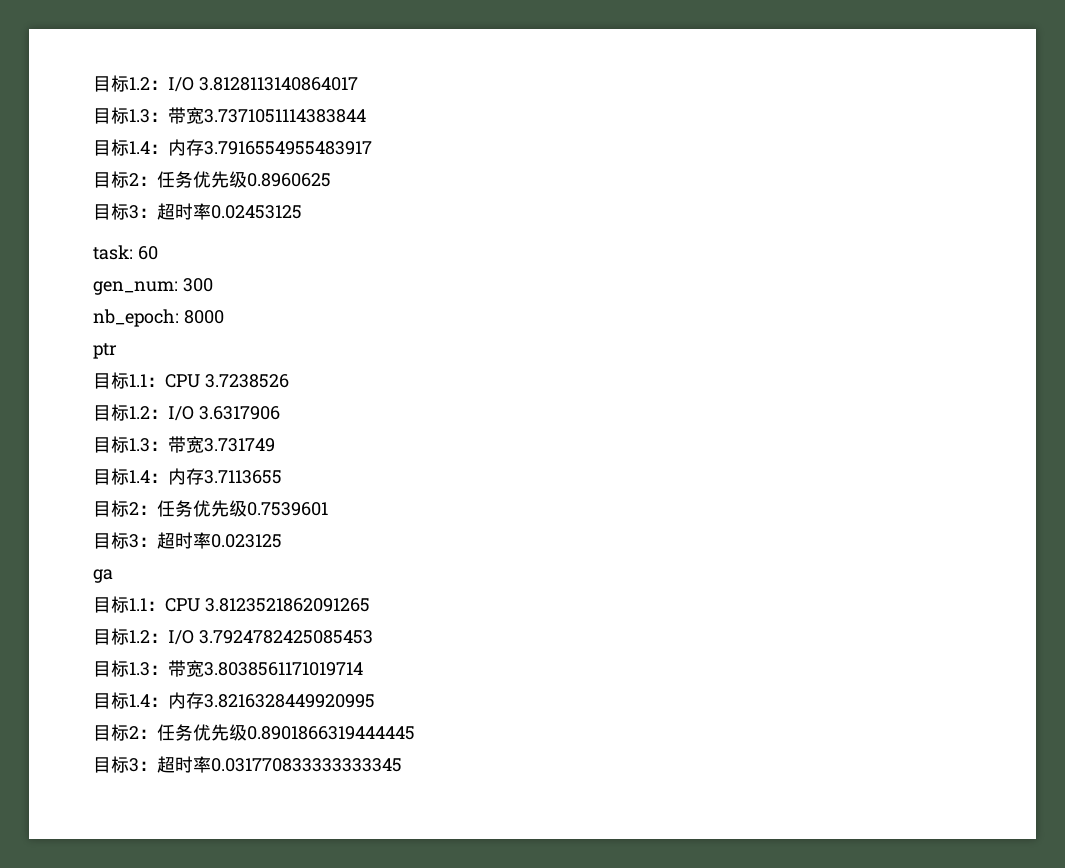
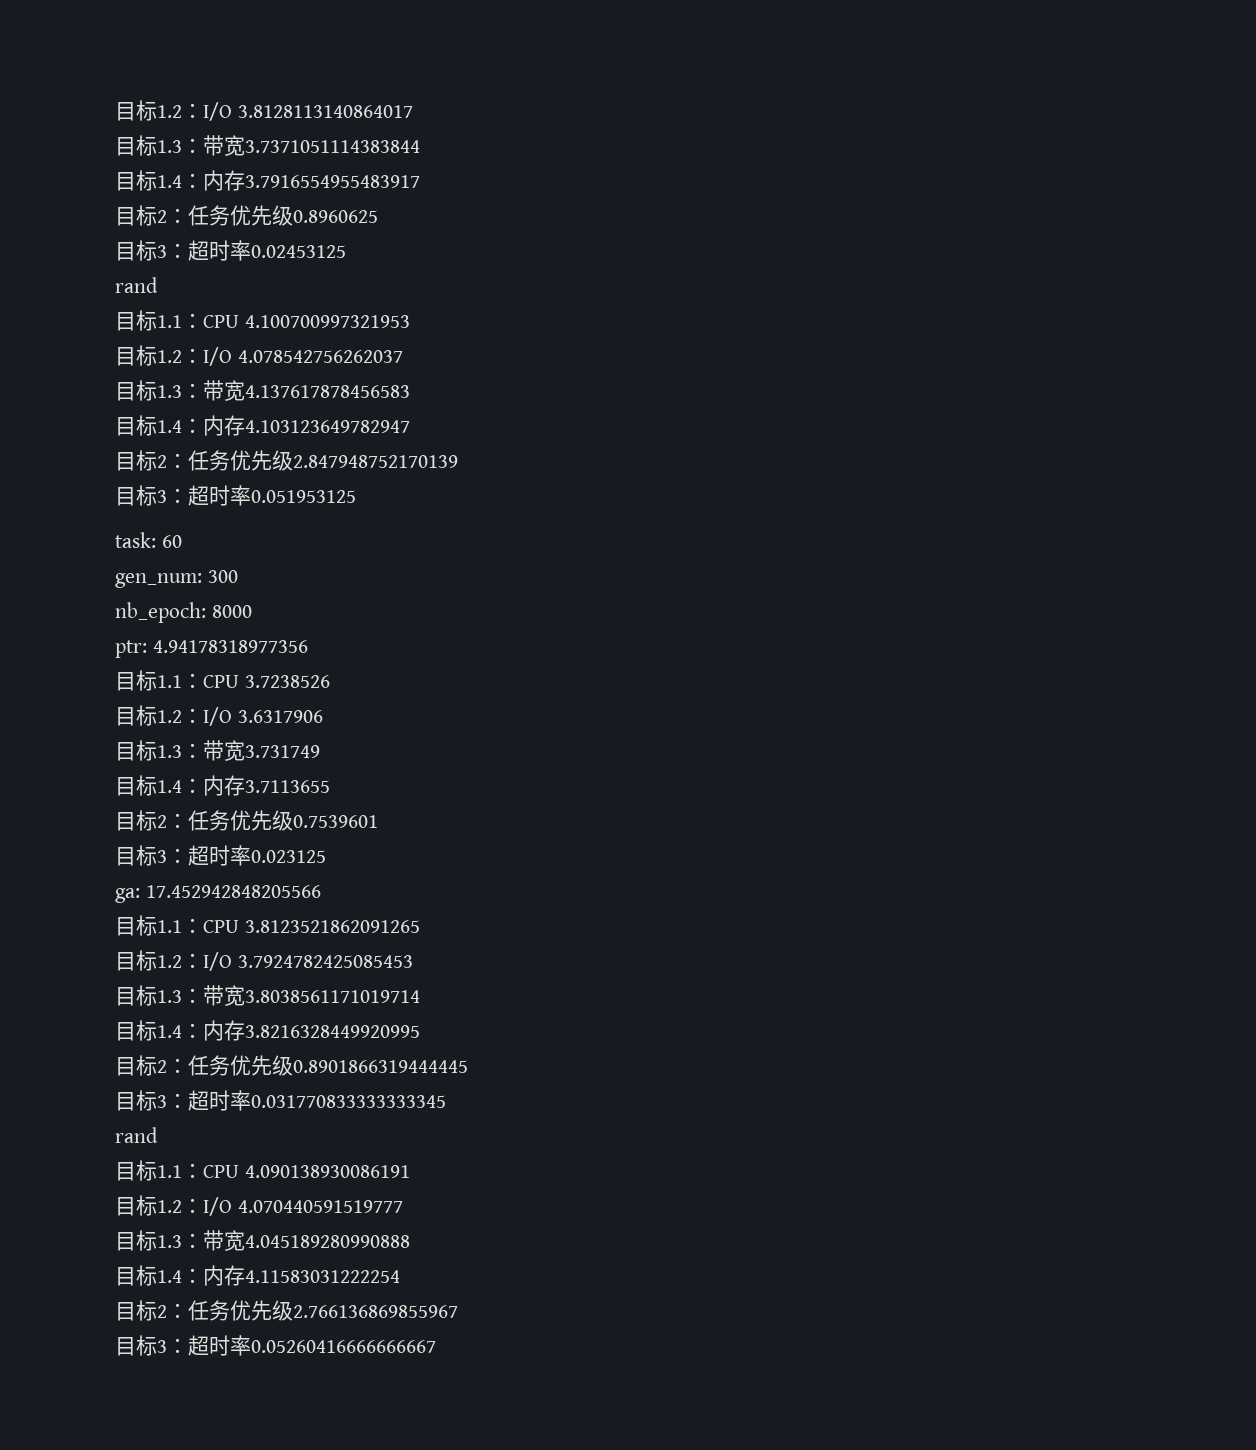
(302, 212) none -> [115,277,158,293] [115,310,410,331] [115,345,403,366] [115,380,410,401] [115,415,410,436] [115,450,458,471] [115,485,356,506] // rand // 目标1.1：CPU 4.100700997321953 // 目标1.2：I/O 4.078542756262037 // 目标1.3：带宽4.137617878456583 // 目标1.4：内存4.103123649782947 // 目标2：任务优先级2.847948752170139 // 目标3：超时率0.051953125
[93,343,117,359] ptr -> [115,640,308,658] ptr: 4.94178318977356
[93,569,113,583] ga -> [115,885,321,903] ga: 17.452942848205566
(402, 765) none -> [115,1127,158,1143] [115,1160,410,1181] [115,1195,403,1216] [115,1230,410,1251] [115,1265,400,1286] [115,1300,458,1321] [115,1335,436,1356] // rand // 目标1.1：CPU 4.090138930086191 // 目标1.2：I/O 4.070440591519777 // 目标1.3：带宽4.045189280990888 // 目标1.4：内存4.11583031222254 // 目标2：任务优先级2.766136869855967 // 目标3：超时率0.05260416666666667

